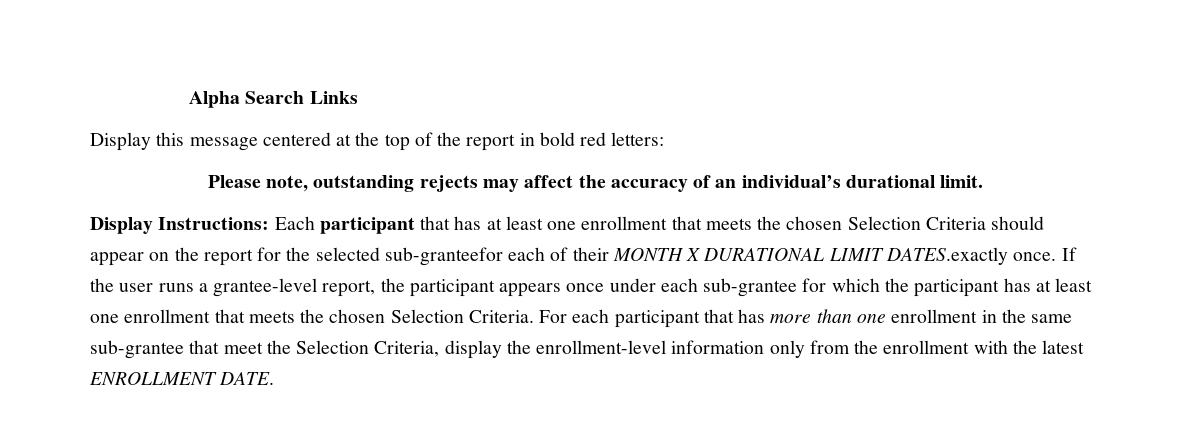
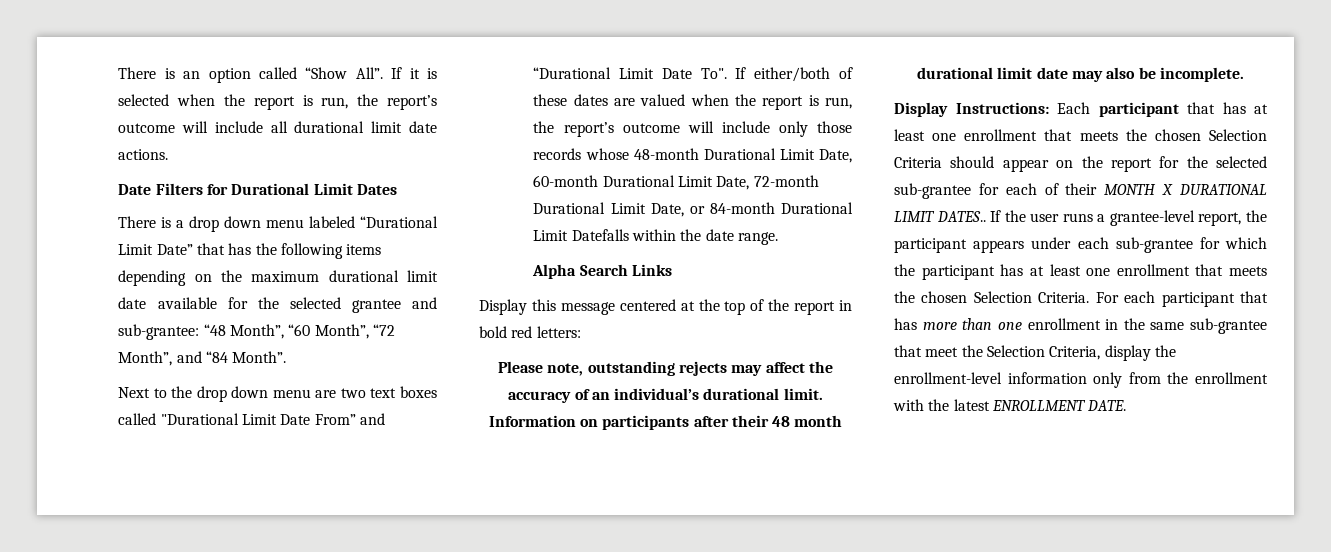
(189, 99) none -> [118,67,437,83] [118,94,437,110] [118,121,437,133] [118,149,169,160] [118,183,398,195] [118,216,438,232] [118,243,382,259] [118,270,438,286] [118,297,437,313] [118,324,396,340] [118,351,287,366] [118,386,437,402] [118,413,386,425] [533,67,853,82] [533,94,852,110] [533,121,852,137] [533,148,852,163] [533,175,819,190] [533,202,853,217] [533,229,779,245] There is an option called “Show All”. If it is selected when the report is run, the report’s outcome will include all durational limit date actions. // Date Filters for Durational Limit Dates // There is a drop down menu labeled “Durational Limit Date” that has the following items depending on the maximum durational limit date available for the selected grantee and sub-grantee: “48 Month”, “60 Month”, “72 Month”, and “84 Month”. // Next to the drop down menu are two text boxes called "Durational Limit Date From” and “Durational Limit Date To". If either/both of these dates are valued when the report is run, the report’s outcome will include only those records whose 48-month Durational Limit Date, 60-month Durational Limit Date, 72-month Durational Limit Date, or 84-month Durational Limit Datefalls within the date range. //
(984, 181) none -> [488,415,843,430] [917,67,1244,82] Information on participants after their 48 month durational limit date may also be incomplete.
[384,247,503,266] sub-granteefor -> [894,183,999,199] sub-grantee for
[885,247,1057,265] DATES.exactly once. -> [936,211,986,222] DATES..
[566,283,605,292] once -> (1025, 246) none

